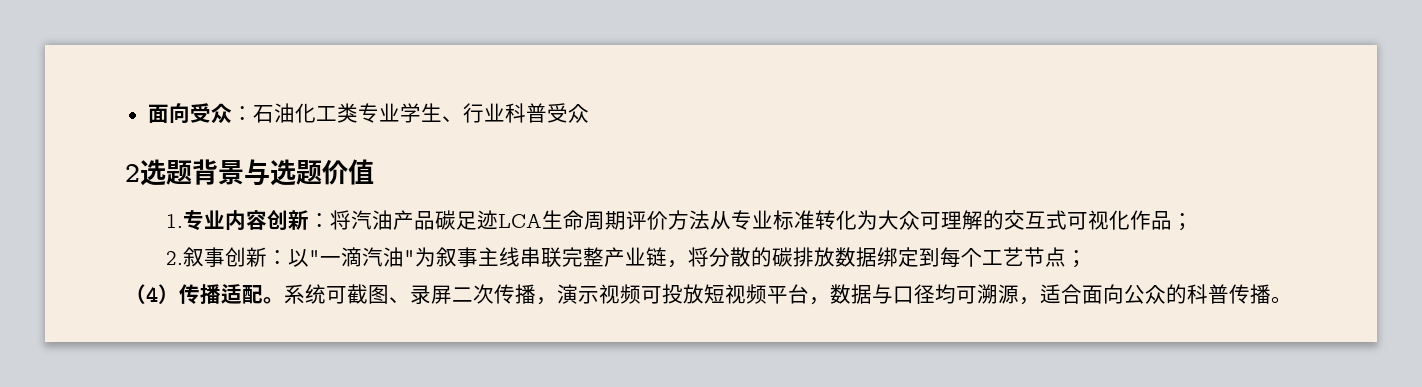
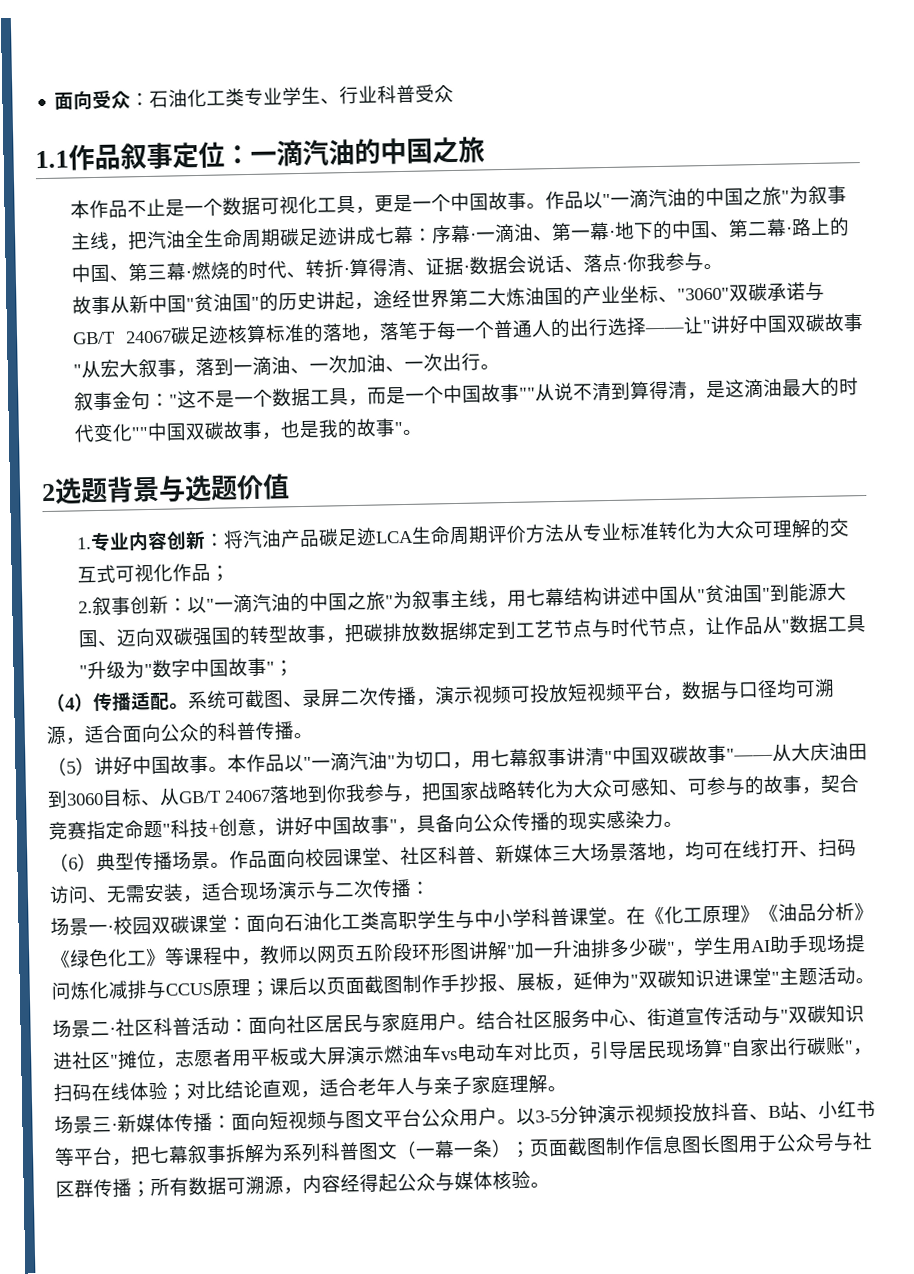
(589, 113) none -> [35,136,485,171] [69,185,847,219] [70,217,850,251] [70,252,723,283] [71,281,825,315] [71,313,864,345] [72,352,500,379] [73,377,859,412] [73,418,423,443] // 1.1作品叙事定位：一滴汽油的中国之旅 // 本作品不止是一个数据可视化工具，更是一个中国故事。作品以"一滴汽油的中国之旅"为叙事主线，把汽油全生命周期碳足迹讲成七幕：序幕·一滴油、第一幕·地下的中国、第二幕·路上的中国、第三幕·燃烧的时代、转折·算得清、证据·数据会说话、落点·你我参与。 // 故事从新中国"贫油国"的历史讲起，途经世界第二大炼油国的产业坐标、"3060"双碳承诺与GB/T 24067碳足迹核算标准的落地，落笔于每一个普通人的出行选择——让"讲好中国双碳故事"从宏大叙事，落到一滴油、一次加油、一次出行。 // 叙事金句："这不是一个数据工具，而是一个中国故事""从说不清到算得清，是这滴油最大的时代变化""中国双碳故事，也是我的故事"。
[403,247,772,268] "为叙事主线串联完整产业链，将分散的 -> [289,582,847,613] [77,623,365,648] 的中国之旅"为叙事主线，用七幕结构讲述中国从"贫油国"到能源大国、迈向双碳强国的转型故事，把
[939,247,982,268] 每个 -> (517, 630) none
(1066, 257) none -> [590,614,866,639] [78,657,275,680] 与时代节点，让作品从"数据工具"升级为"数字中国故事"
(1292, 300) none -> [47,742,868,777] [47,774,860,809] [48,809,683,841] [49,838,857,873] [49,878,431,905] [50,901,874,936] [51,934,866,968] [51,966,875,1001] [52,1004,865,1038] [53,1036,873,1070] [53,1074,567,1102] [54,1099,876,1134] [54,1131,873,1166] [55,1170,550,1198] // （5）讲好中国故事。本作品以"一滴汽油"为切口，用七幕叙事讲清"中国双碳故事"——从大庆油田到3060目标、从GB/T 24067落地到你我参与，把国家战略转化为大众可感知、可参与的故事，契合竞赛指定命题"科技+创意，讲好中国故事"，具备向公众传播的现实感染力。 // （6）典型传播场景。作品面向校园课堂、社区科普、新媒体三大场景落地，均可在线打开、扫码访问、无需安装，适合现场演示与二次传播： // 场景一·校园双碳课堂：面向石油化工类高职学生与中小学科普课堂。在《化工原理》《油品分析》《绿色化工》等课程中，教师以网页五阶段环形图讲解"加一升油排多少碳"，学生用AI助手现场提问炼化减排与CCUS原理；课后以页面截图制作手抄报、展板，延伸为"双碳知识进课堂"主题活动。 // 场景二·社区科普活动：面向社区居民与家庭用户。结合社区服务中心、街道宣传活动与"双碳知识进社区"摊位，志愿者用平板或大屏演示燃油车vs电动车对比页，引导居民现场算"自家出行碳账"，扫码在线体验；对比结论直观，适合老年人与亲子家庭理解。 // 场景三·新媒体传播：面向短视频与图文平台公众用户。以3-5分钟演示视频投放抖音、B站、小红书等平台，把七幕叙事拆解为系列科普图文（一幕一条）；页面截图制作信息图长图用于公众号与社区群传播；所有数据可溯源，内容经得起公众与媒体核验。

